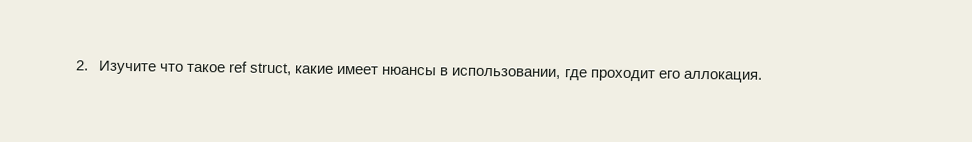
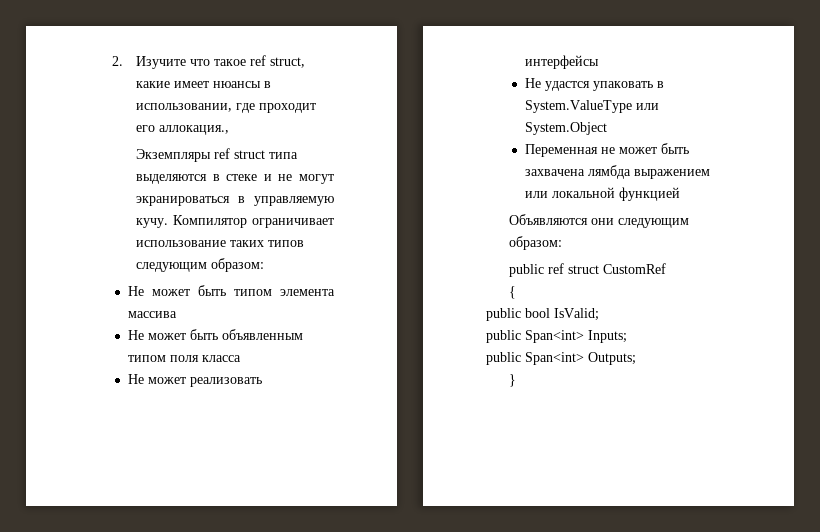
[682,70,763,83] аллокация. -> [158,125,229,135] [135,148,298,162] [135,174,334,184] [135,196,334,206] [135,215,334,228] [135,240,304,247] [135,258,264,272] [127,285,335,296] [127,311,177,318] [127,329,303,340] [127,355,241,362] [127,374,262,387] [524,55,599,69] [524,78,664,91] [524,100,659,113] [524,122,607,135] [524,143,689,157] [524,165,710,179] [524,187,680,201] [509,214,690,228] [509,236,563,250] [509,263,667,277] [509,286,517,299] [486,308,599,321] [486,330,627,343] [486,352,636,365] [509,374,517,387] аллокация., // Экземпляры ref struct типа выделяются в стеке и не могут экранироваться в управляемую кучу. Компилятор ограничивает использование таких типов следующим образом: // Не может быть типом элемента массива // Не может быть объявленным типом поля класса // Не может реализовать интерфейсы // Не удастся упаковать в System.ValueType или System.Object // Переменная не может быть захвачена лямбда выражением или локальной функцией // Объявляются они следующим образом: // public ref struct CustomRef // { // public bool IsValid; // public Span<int> Inputs; // public Span<int> Outputs; // }

